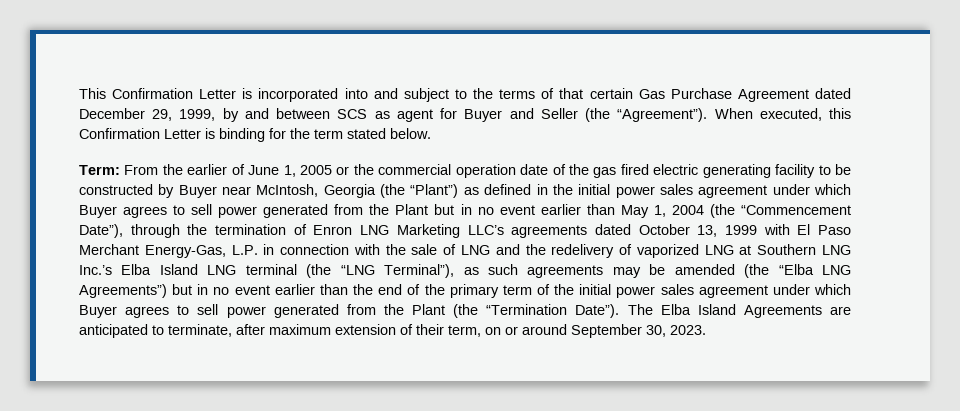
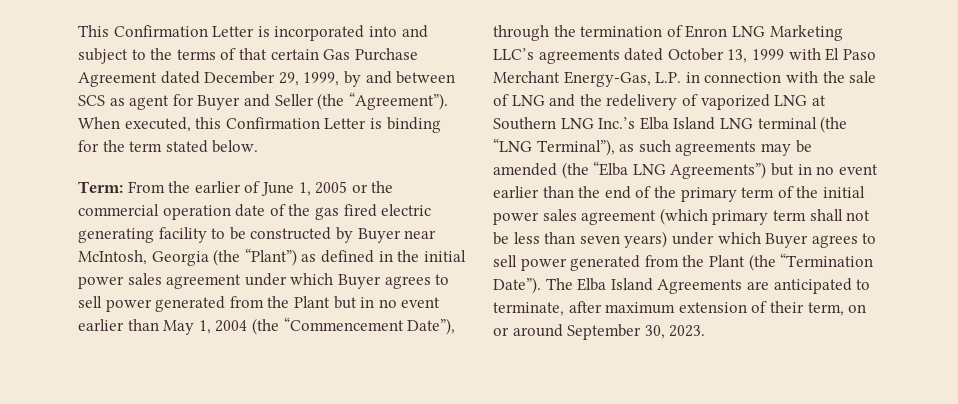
(768, 291) none -> [659,208,871,225] [493,231,668,248] (which primary term shall not be less than seven years)

